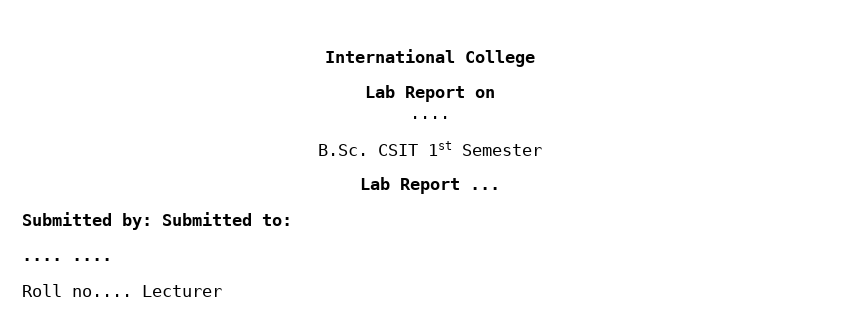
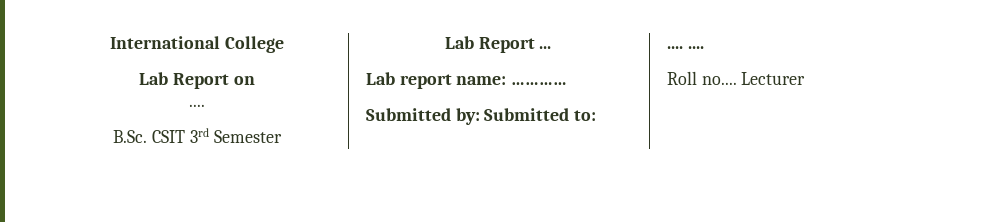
[427,141,452,156] 1st -> [189,128,209,143] 3rd
(500, 188) none -> [366,72,568,89] // Lab report name: …………

